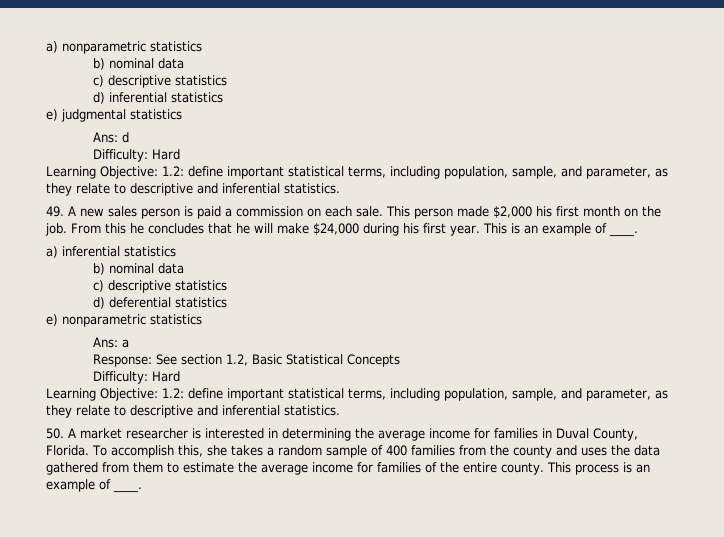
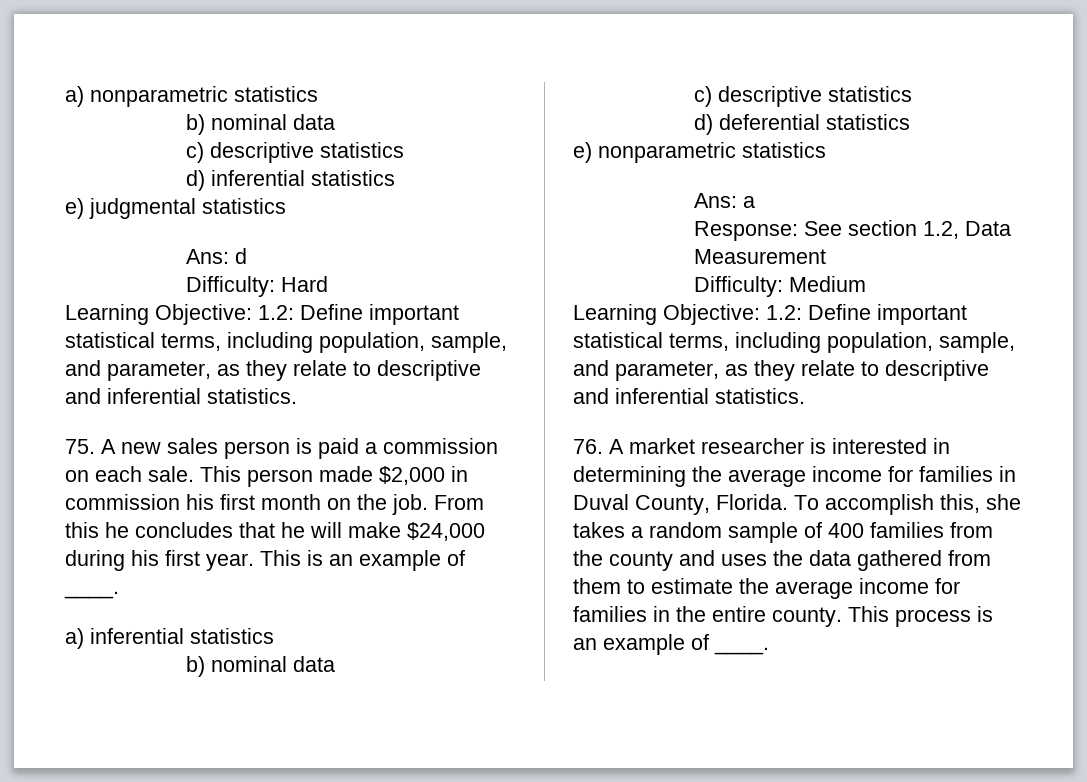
[188,166,223,177] define -> [300,304,363,320] Define
[46,206,64,217] 49. -> [65,439,95,454] 75.
(532, 212) none -> [451,466,468,482] [65,494,180,510] in commission
[252,354,401,367] [93,371,181,384] [46,388,223,401] Basic Statistical Concepts // Difficulty: Hard // Learning Objective: 1.2: define -> [964,221,1011,236] [693,249,826,264] [693,276,866,297] [573,304,871,325] Data Measurement // Difficulty: Medium // Learning Objective: 1.2: Define
[46,428,64,439] 50. -> [573,439,603,454] 76.
[425,462,437,473] of -> [653,606,670,622] in

